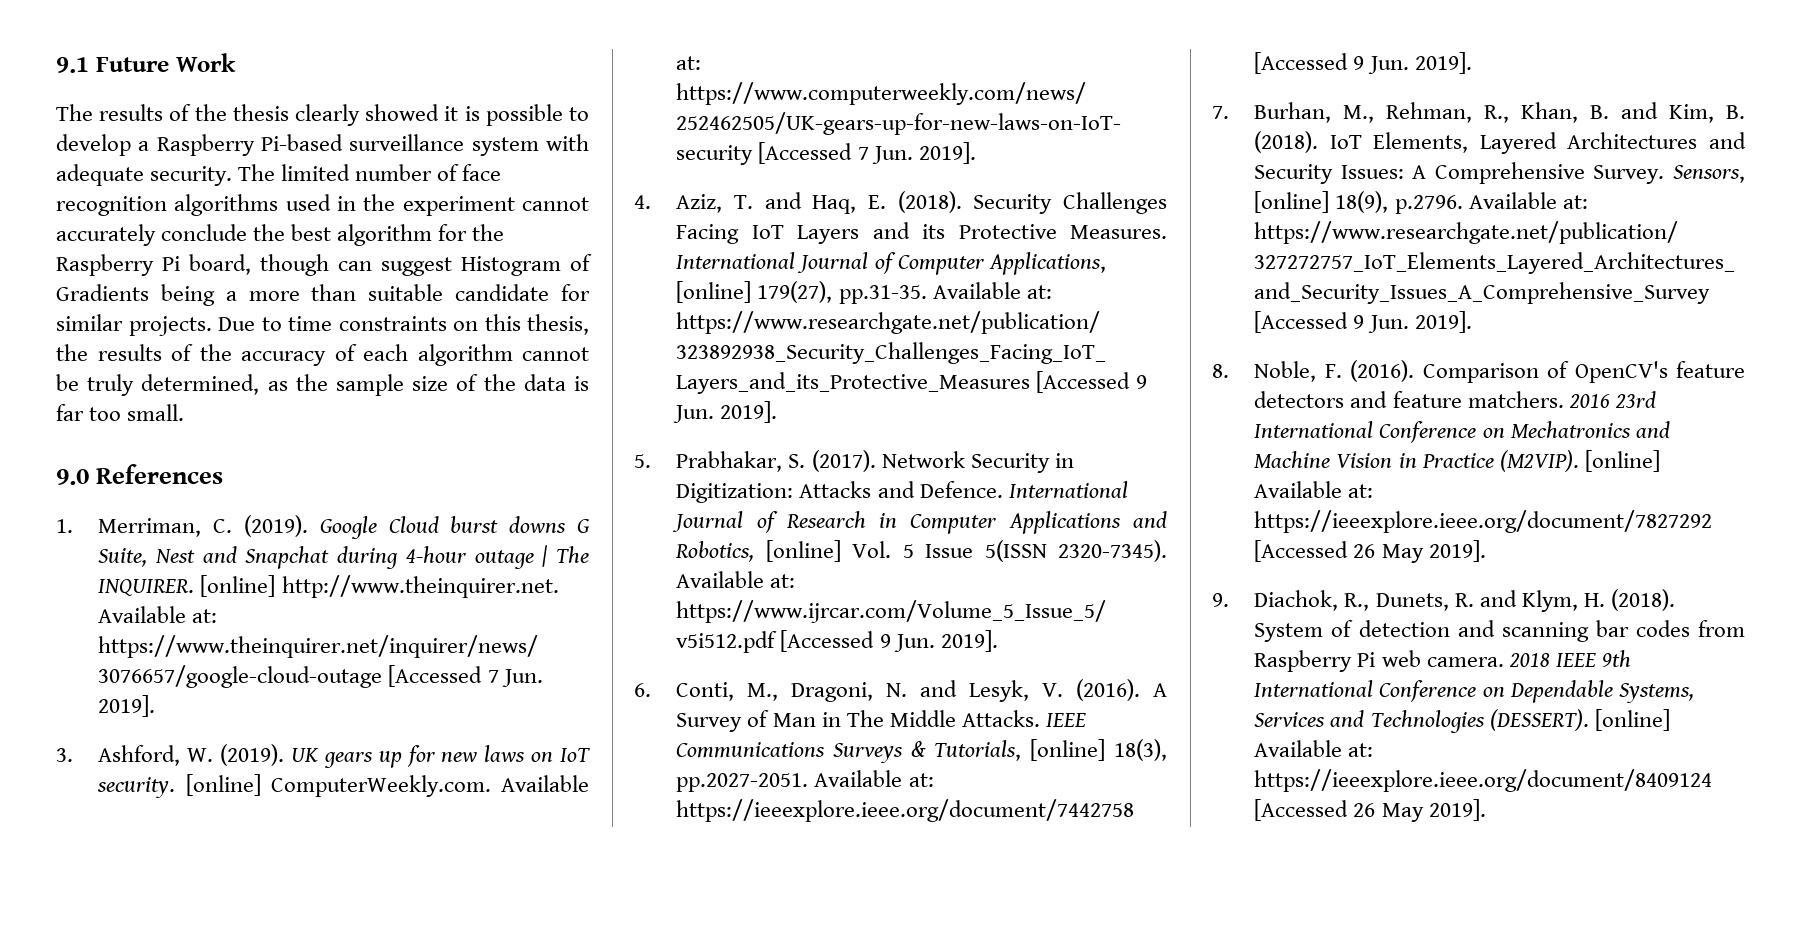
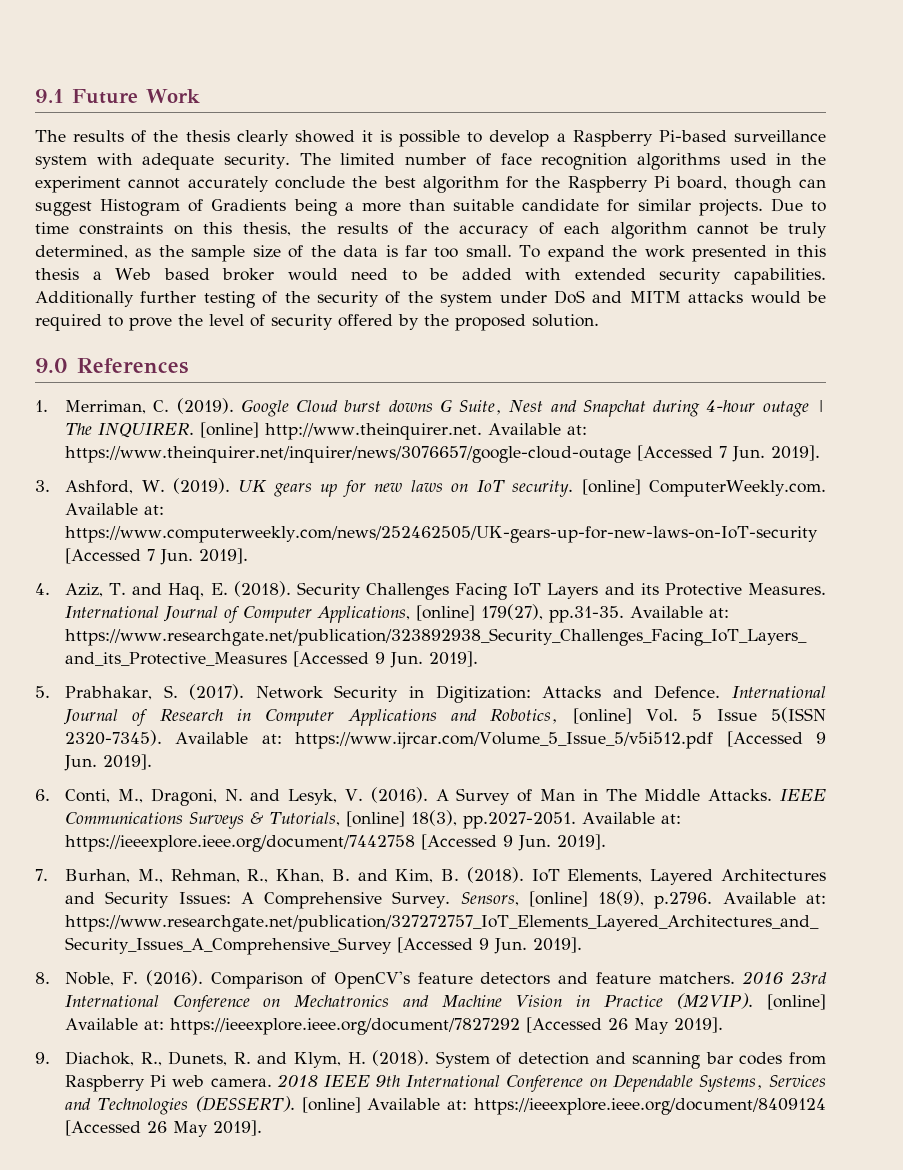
(185, 412) none -> [519,245,826,262] [35,268,826,285] [35,290,826,308] [35,314,599,331] To expand the work presented in this thesis a Web based broker would need to be added with extended security capabilities. Additionally further testing of the security of the system under DoS and MITM attacks would be required to prove the level of security offered by the proposed solution.

